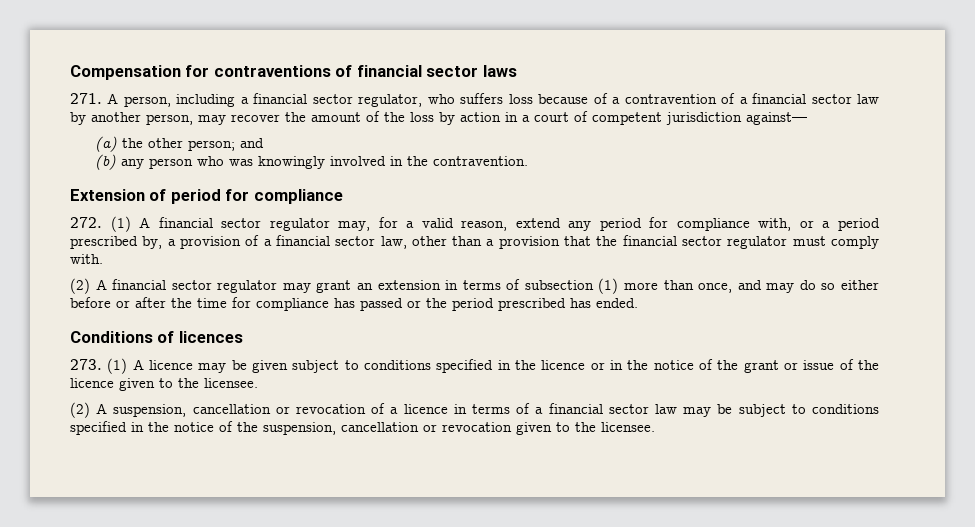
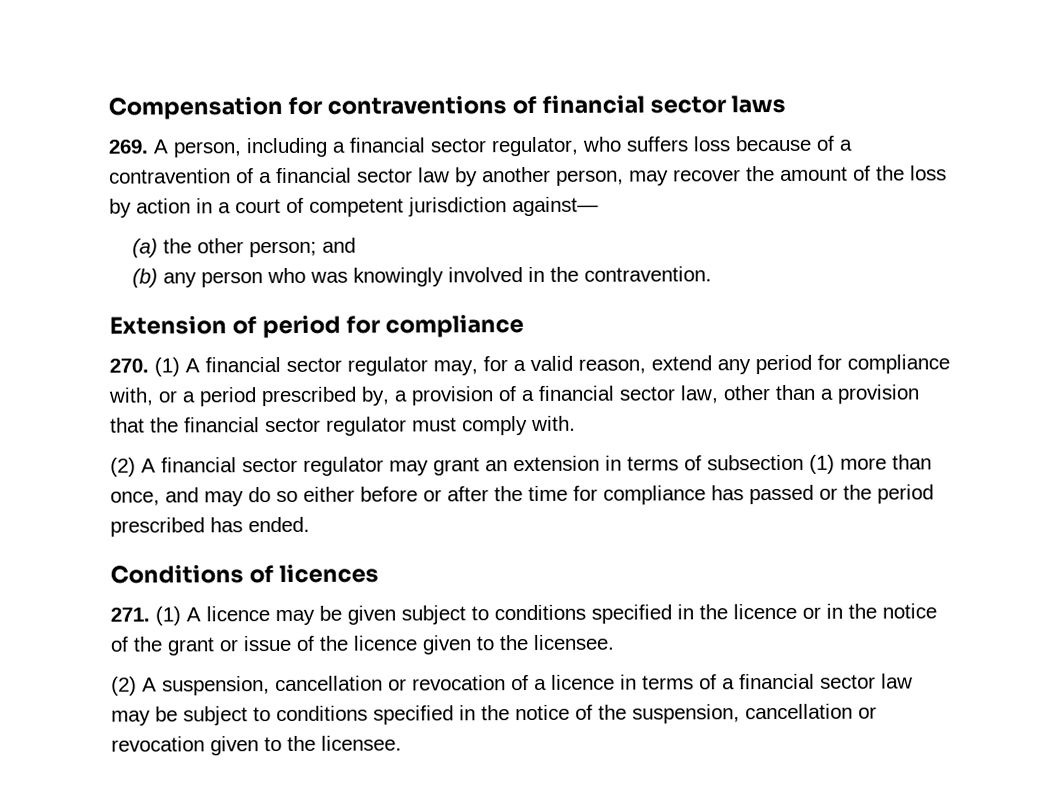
[70,93,102,104] 271. -> [108,139,148,154] 269.
[70,217,102,228] 272. -> [109,358,149,373] 270.
[70,359,102,370] 273. -> [110,607,150,622] 271.

